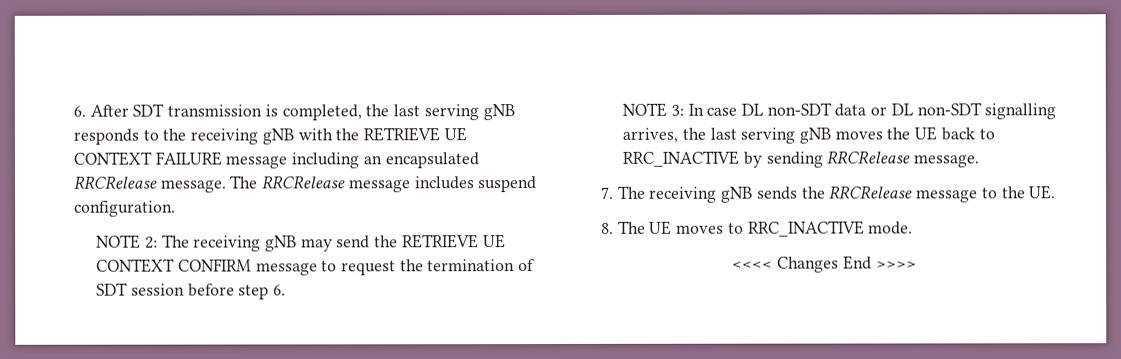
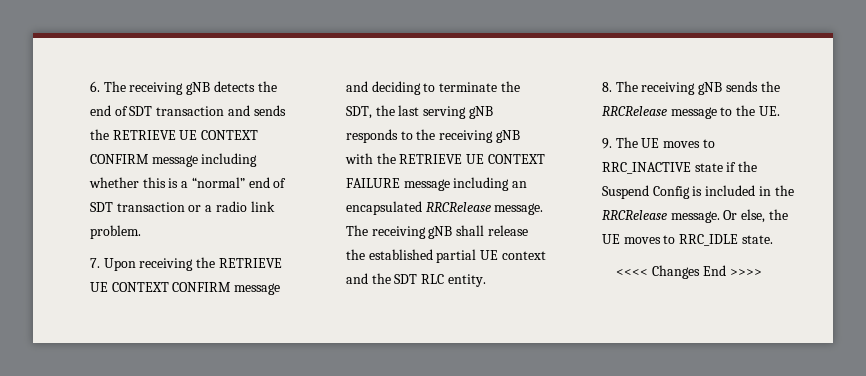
[73,103,362,121] 6. After SDT transmission is completed, -> [89,81,277,95] [89,105,286,116] [89,129,259,140] [89,153,258,167] [88,177,287,188] [89,201,275,212] [89,225,141,239] [89,257,282,271] [89,282,281,295] [345,81,520,95] [345,106,372,119] 6. The receiving gNB detects the end of SDT transaction and sends the RETRIEVE UE CONTEXT CONFIRM message including whether this is a “normal” end of SDT transaction or a radio link problem. // 7. Upon receiving the RETRIEVE UE CONTEXT CONFIRM message and deciding to terminate the SDT,
[261,175,538,193] [74,200,177,217] [96,234,506,252] [96,258,536,276] [96,282,286,300] [622,102,1057,120] [622,126,995,144] [622,150,979,168] [601,186,615,199] RRCRelease message includes suspend configuration. // NOTE 2: The receiving gNB may send the RETRIEVE UE CONTEXT CONFIRM message to request the termination of SDT session before step 6. // NOTE 3: In case DL non-SDT data or DL non-SDT signalling arrives, the last serving gNB moves the UE back to RRC_INACTIVE by sending RRCRelease message. // 7. -> [371,225,528,239] [345,249,546,263] [345,273,486,287] [601,82,612,92] receiving gNB shall release the established partial UE context and the SDT RLC entity. // 8.
[601,222,615,234] 8. -> [601,138,612,149] 9.
[868,221,914,235] mode. -> [694,161,758,172] [601,185,794,199] [601,209,788,223] [601,234,773,246] state if the Suspend Config is included in the RRCRelease message. Or else, the UE moves to RRC_IDLE state.

